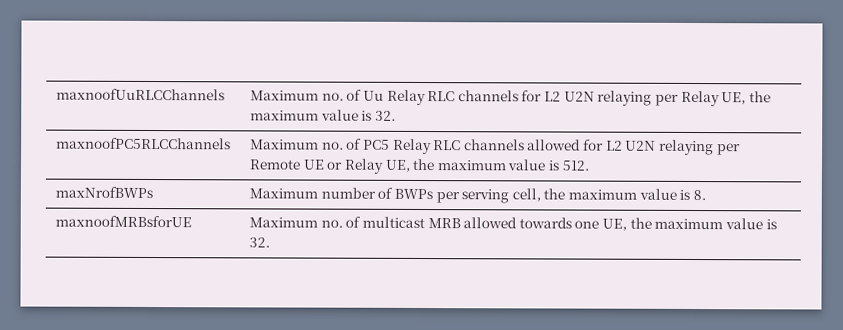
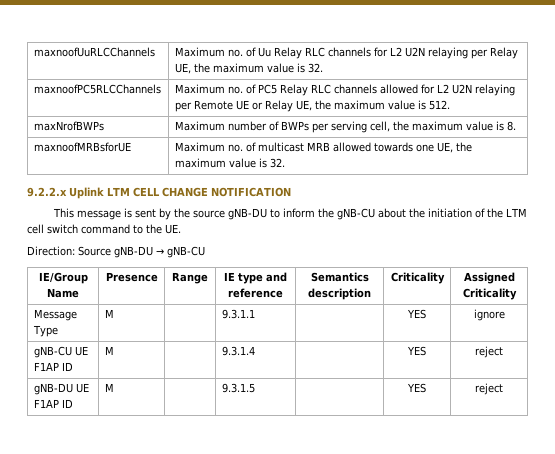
(270, 242) none -> [27,187,291,199] [53,208,528,220] [27,224,181,234] [27,246,205,258] [38,272,88,284] [47,288,79,298] [105,272,158,282] [172,272,208,284] [224,272,287,284] [228,288,283,298] [310,272,369,282] [308,288,371,300] [390,272,445,284] [463,272,515,284] [462,288,517,300] [33,309,77,321] [32,325,58,337] [104,309,114,318] [221,309,255,319] [407,309,426,319] [473,309,505,321] [33,346,88,358] [33,362,73,371] [104,346,114,355] [221,346,255,356] [407,346,426,356] [475,346,503,358] [33,383,89,395] [33,399,73,408] [104,383,114,392] [221,383,255,393] [407,383,426,393] [475,383,503,395] // 9.2.2.x Uplink LTM CELL CHANGE NOTIFICATION // This message is sent by the source gNB-DU to inform the gNB-CU about the initiation of the LTM cell switch command to the UE. // Direction: Source gNB-DU → gNB-CU // IE/Group Name | Presence | Range | IE type and reference | Semantics description | Criticality | Assigned Criticality // Message Type | M | | 9.3.1.1 | | YES | ignore // gNB-CU UE F1AP ID | M | | 9.3.1.4 | | YES | reject // gNB-DU UE F1AP ID | M | | 9.3.1.5 | | YES | reject

